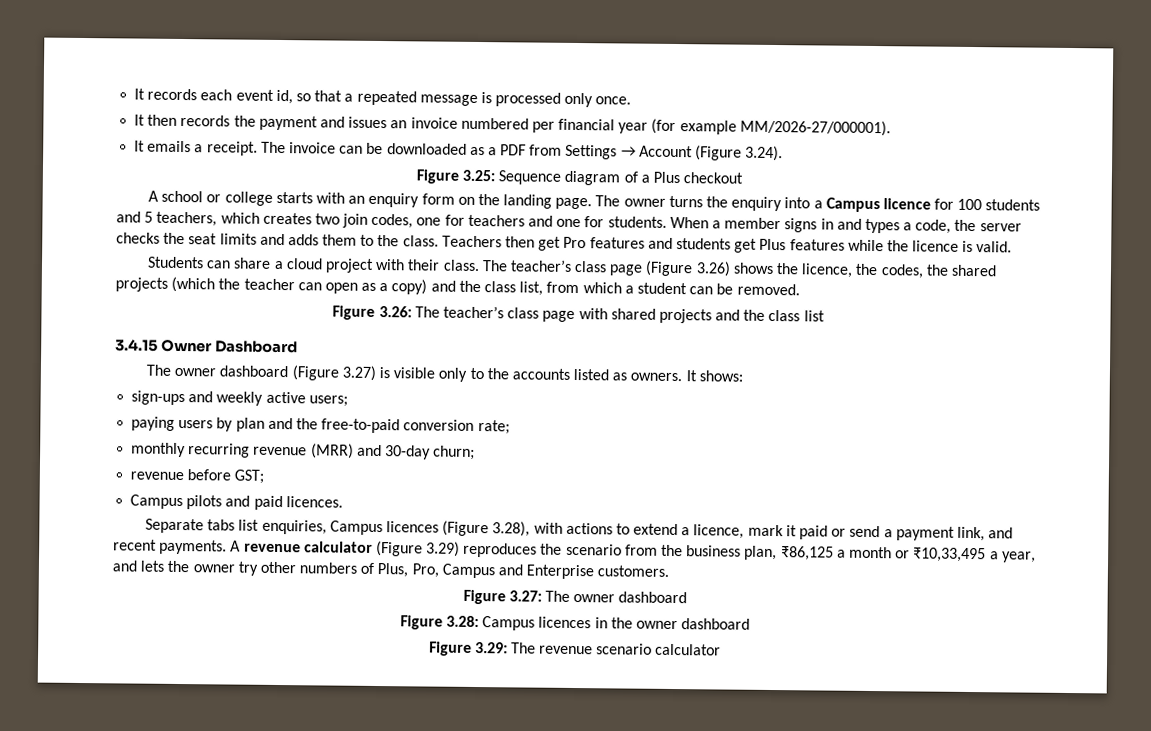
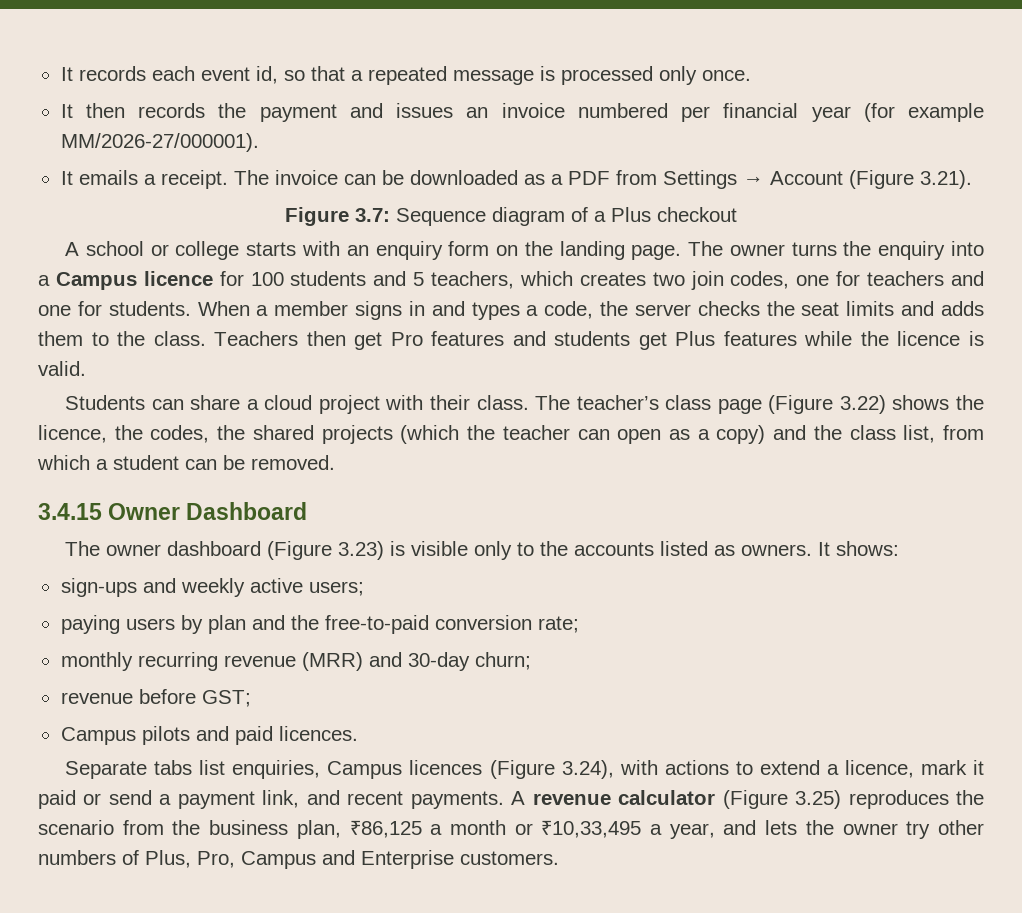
[745,145,784,162] [415,169,496,184] 3.24). // Figure 3.25: -> [919,170,972,189] [285,207,390,226] 3.21). // Figure 3.7:
[695,261,731,277] 3.26) -> [839,395,886,414] 3.22)
[332,305,825,324] // Figure 3.26: The teacher’s class page with shared projects and the class list -> (335, 462) none
[341,365,376,381] 3.27) -> [338,541,385,560] 3.23)
[492,521,531,537] 3.28), -> [561,760,614,779] 3.24),
[426,541,461,557] 3.29) -> [795,790,842,809] 3.25)
[462,589,688,605] [399,615,751,631] [428,641,722,656] // Figure 3.27: The owner dashboard // Figure 3.28: Campus licences in the owner dashboard // Figure 3.29: The revenue scenario calculator -> (559, 858) none

